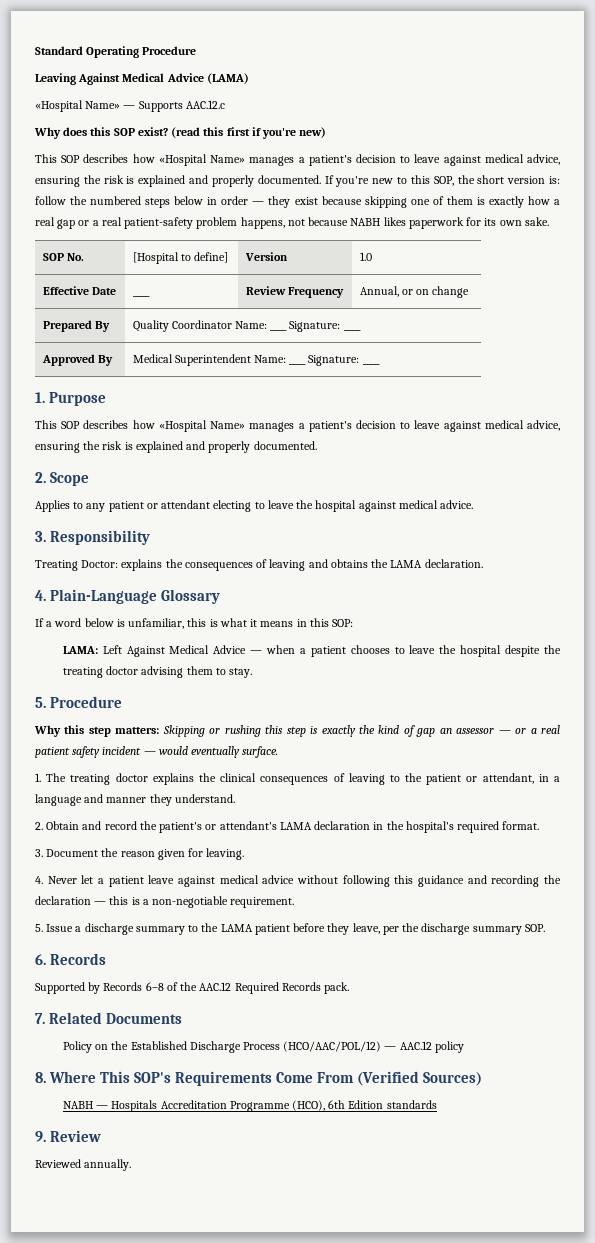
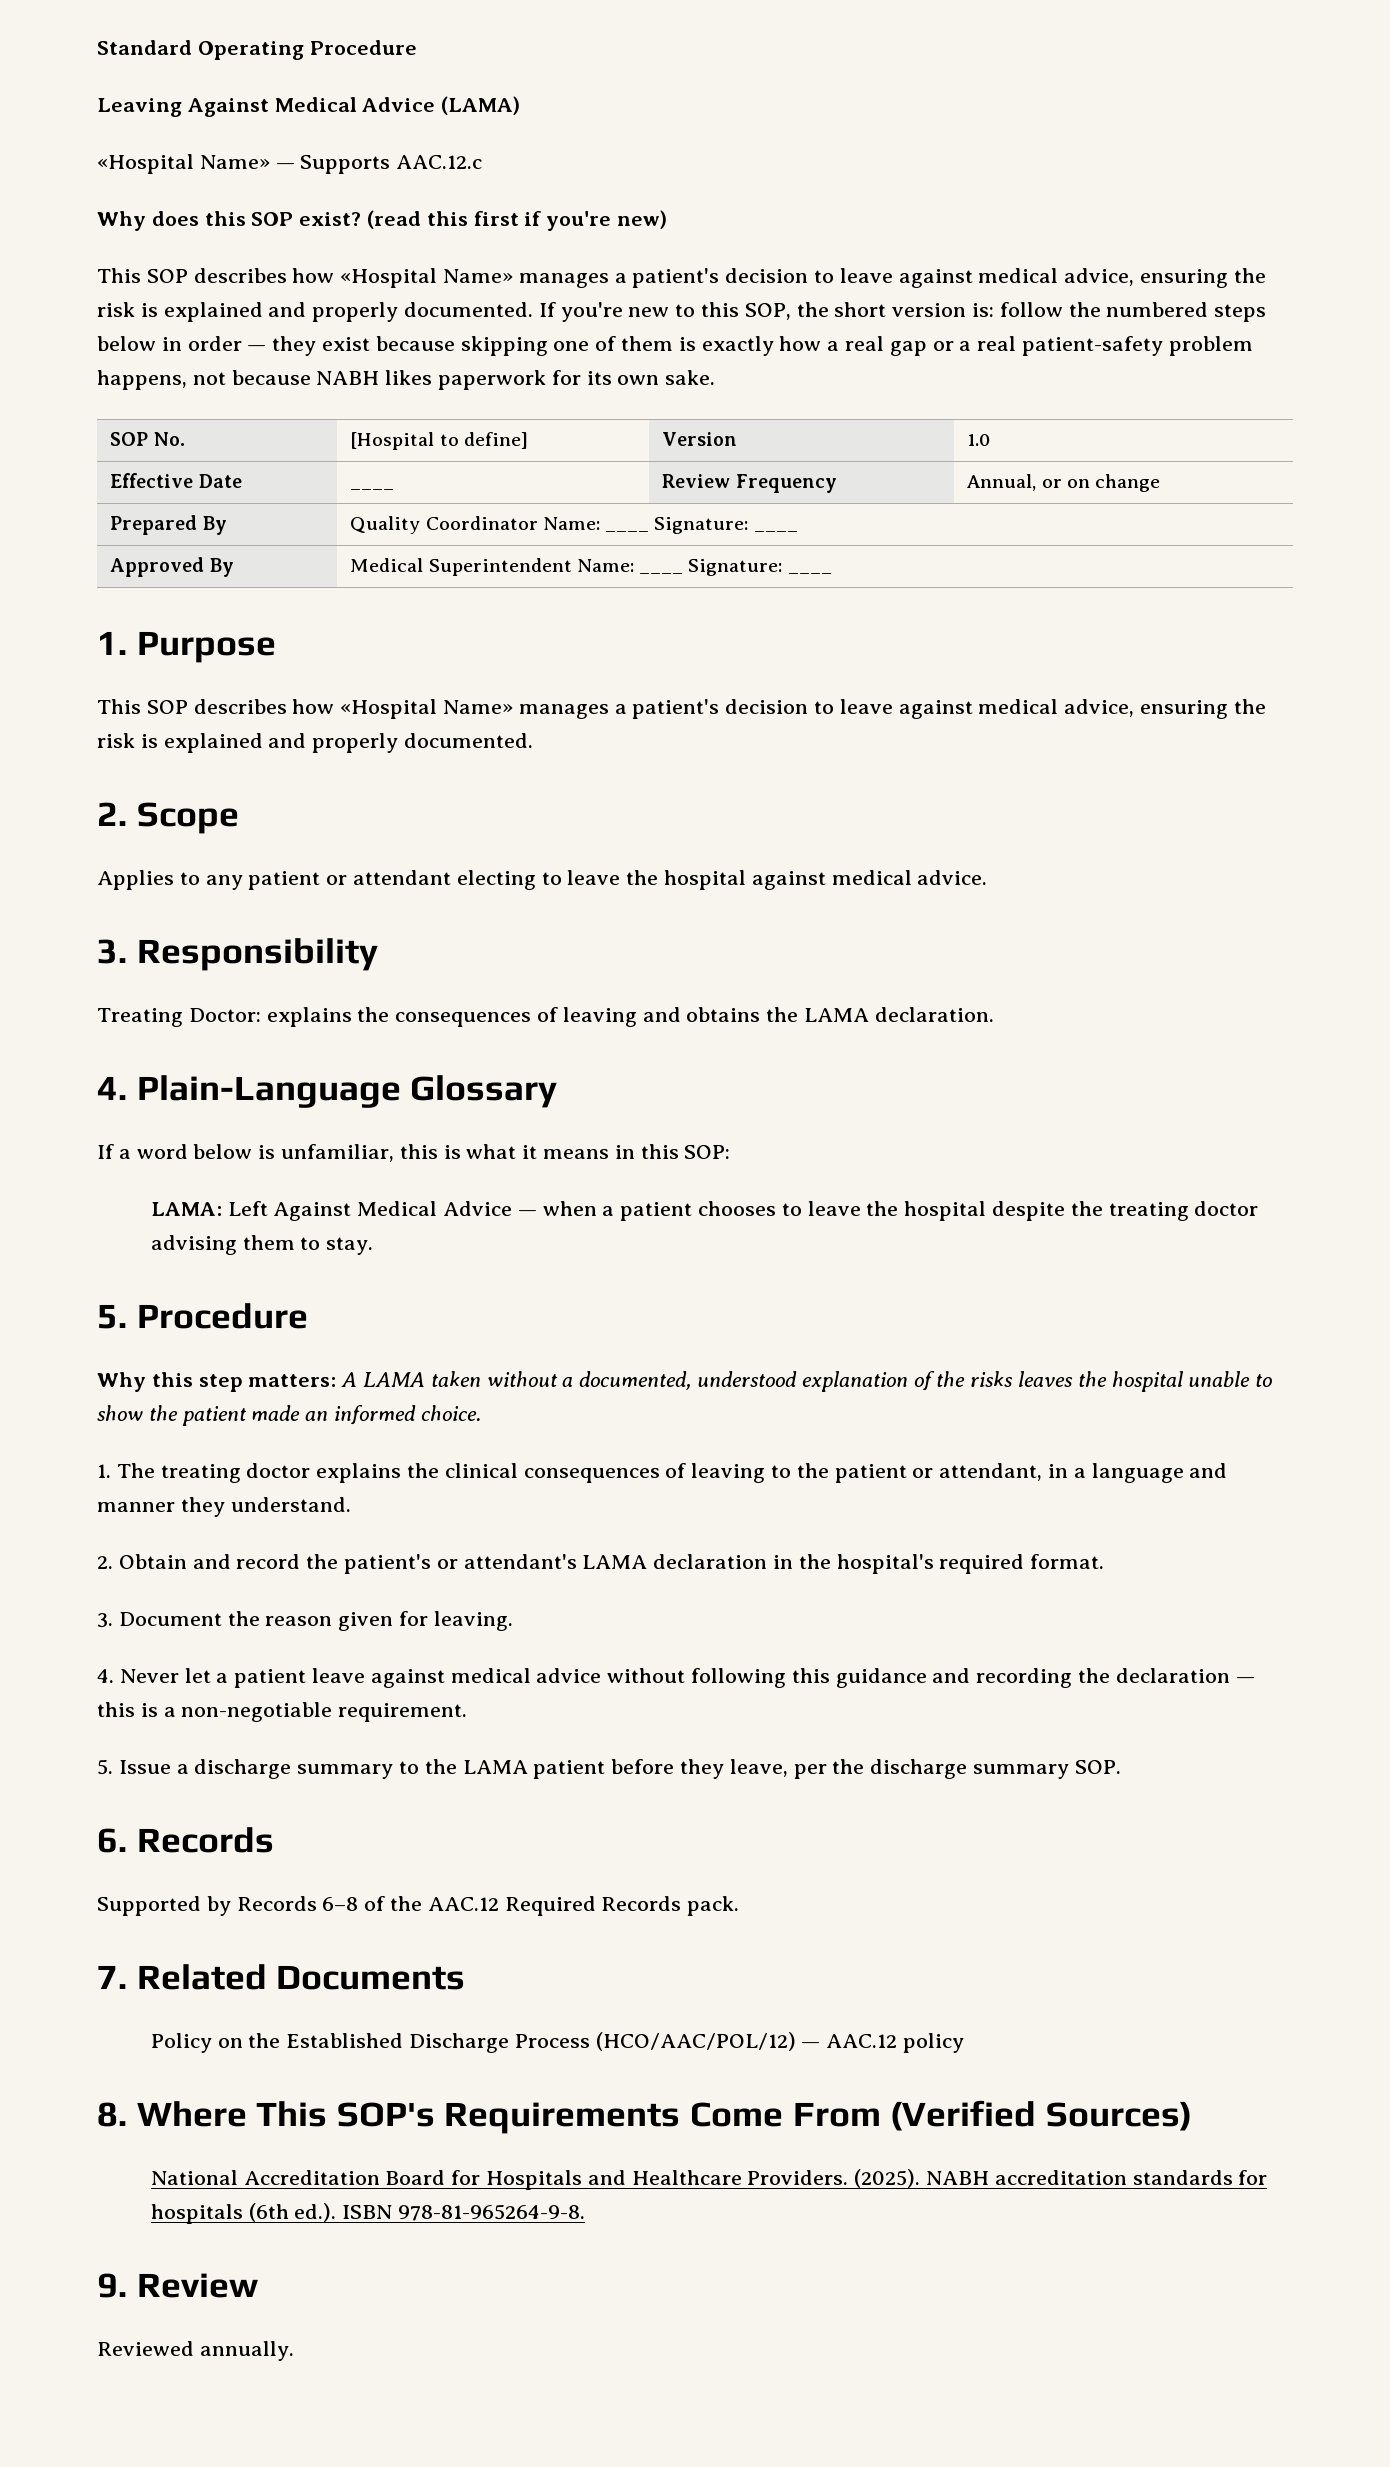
[162,725,560,737] [35,746,279,758] Skipping or rushing this step is exactly the kind of gap an assessor — or a real patient safety incident — would eventually surface. -> [341,1371,1273,1392] [97,1405,481,1426] A LAMA taken without a documented, understood explanation of the risks leaves the hospital unable to show the patient made an informed choice.
[62,1100,437,1112] NABH — Hospitals Accreditation Programme (HCO), 6th Edition standards -> [150,2169,1268,2190] [150,2203,585,2224] National Accreditation Board for Hospitals and Healthcare Providers. (2025). NABH accreditation standards for hospitals (6th ed.). ISBN 978-81-965264-9-8.

